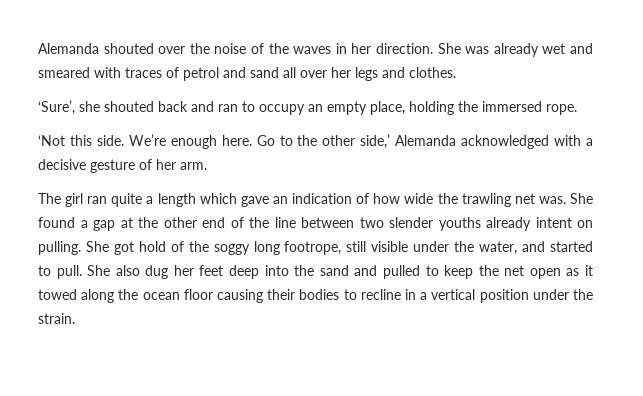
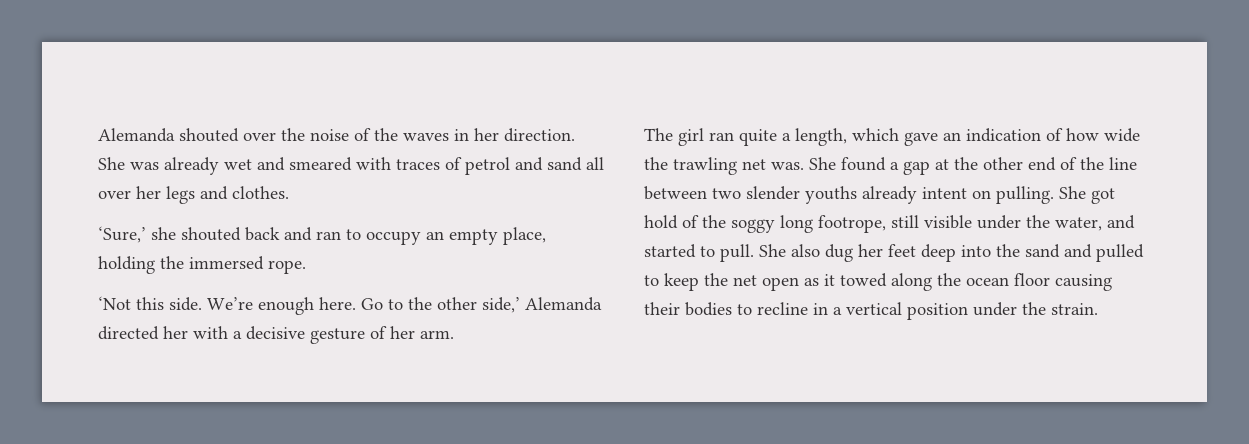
[38,100,75,115] ‘Sure’, -> [98,226,146,243] ‘Sure,’
[461,135,550,149] acknowledged -> [98,326,188,340] directed her
[157,193,196,207] length -> [795,128,847,146] length,

